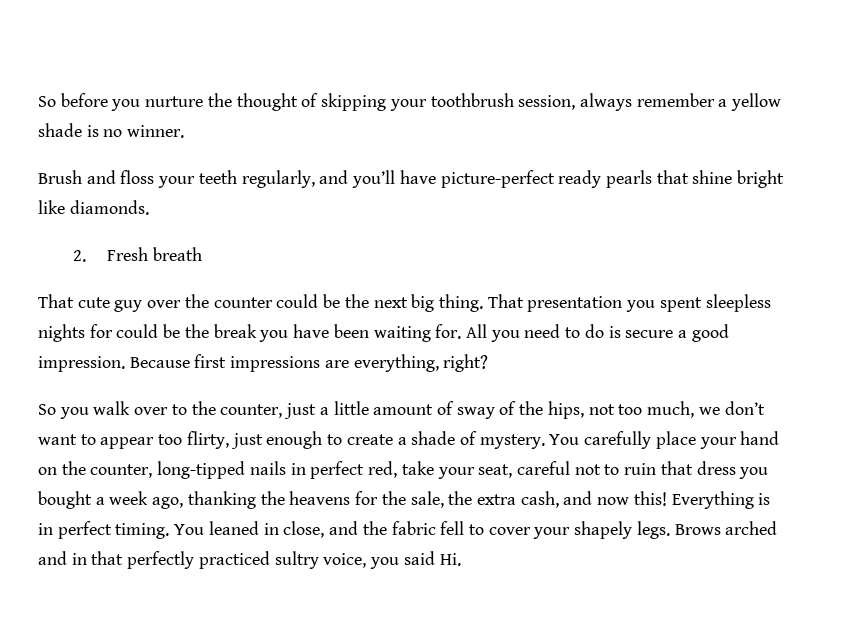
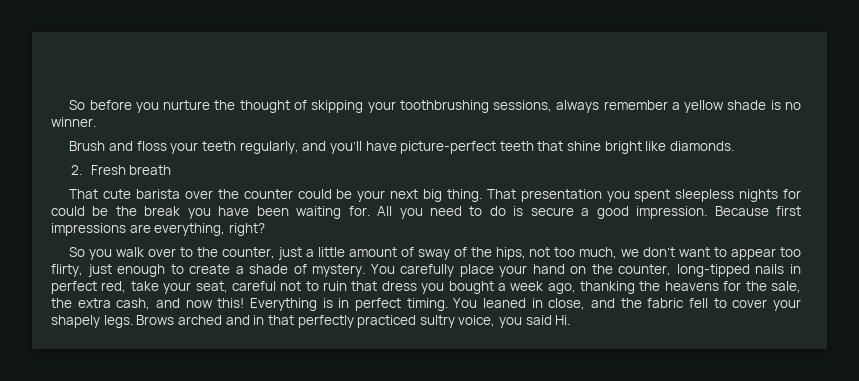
[430,93,576,110] toothbrush session, -> [399,100,553,113] toothbrushing sessions,
[558,170,652,188] ready pearls -> [499,141,534,151] teeth
[114,300,143,312] guy -> [136,189,181,199] barista
[344,294,369,308] the -> [357,190,386,202] your

